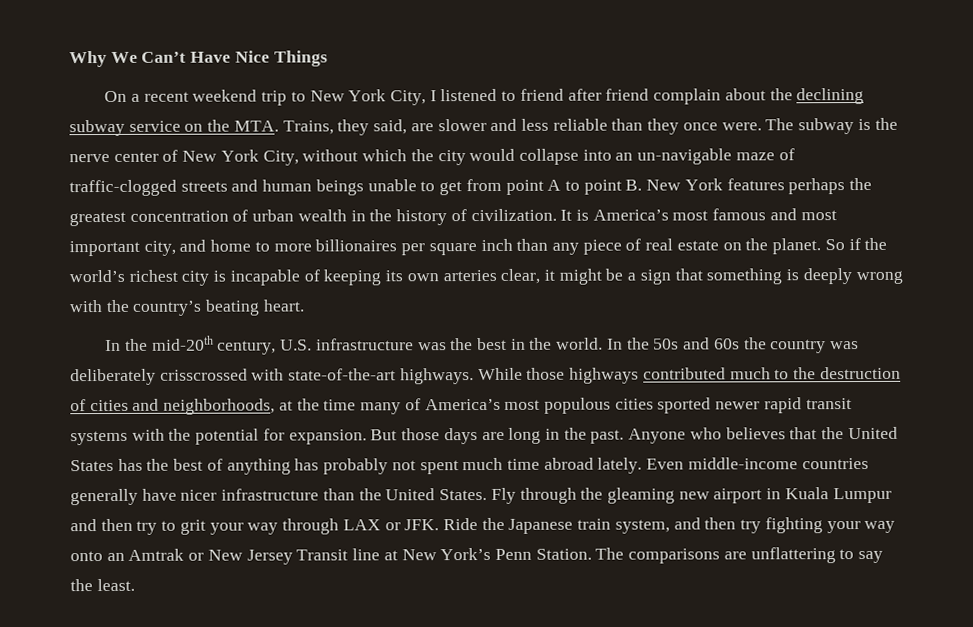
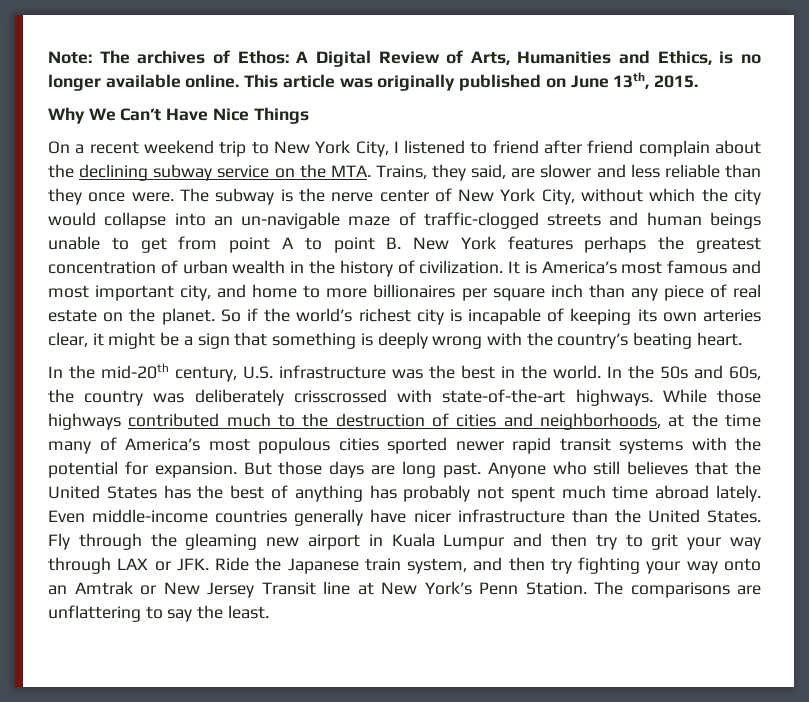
(69, 59) none -> [48,50,761,67] [48,72,698,91] Note: The archives of Ethos: A Digital Review of Arts, Humanities and Ethics, is no longer available online. This article was originally published on June 13th, 2015. //
[713,338,740,350] 60s -> [729,366,761,380] 60s,
[544,427,587,440] in the -> (436, 469) none
(722, 433) none -> [593,461,621,475] still

